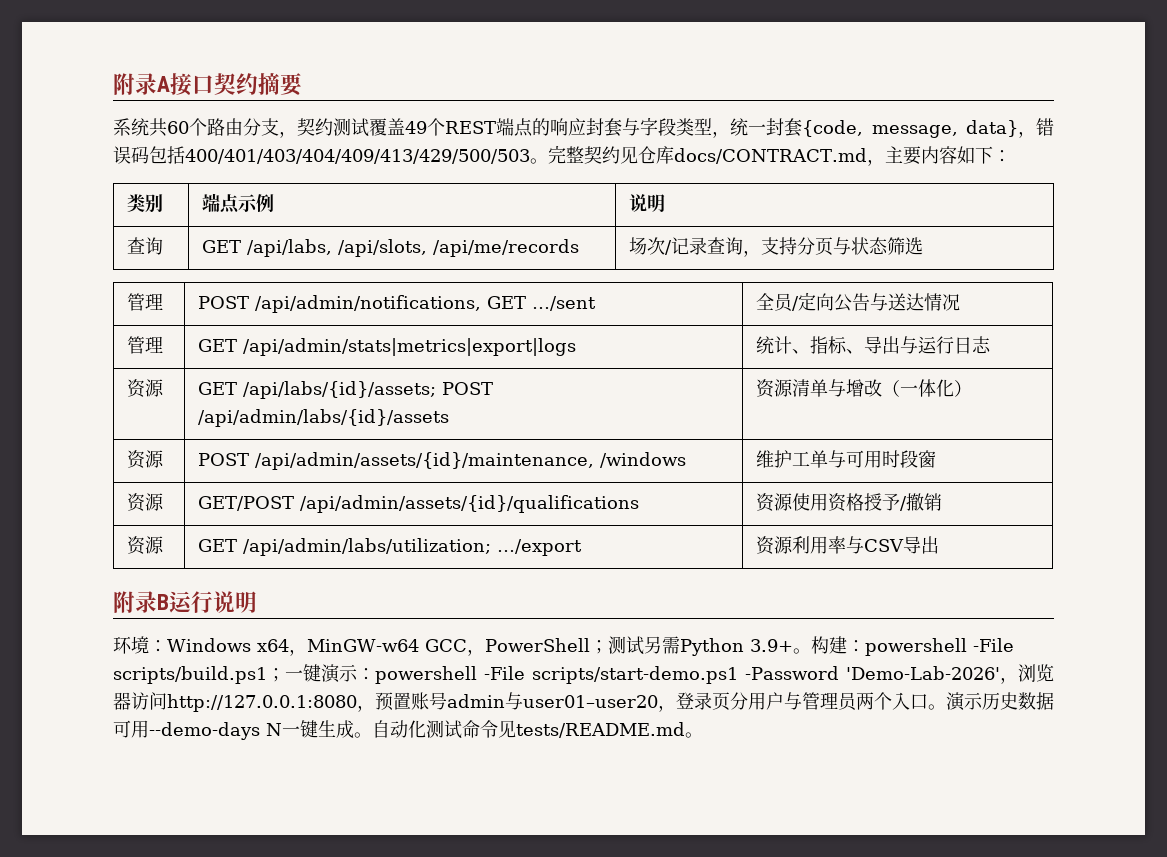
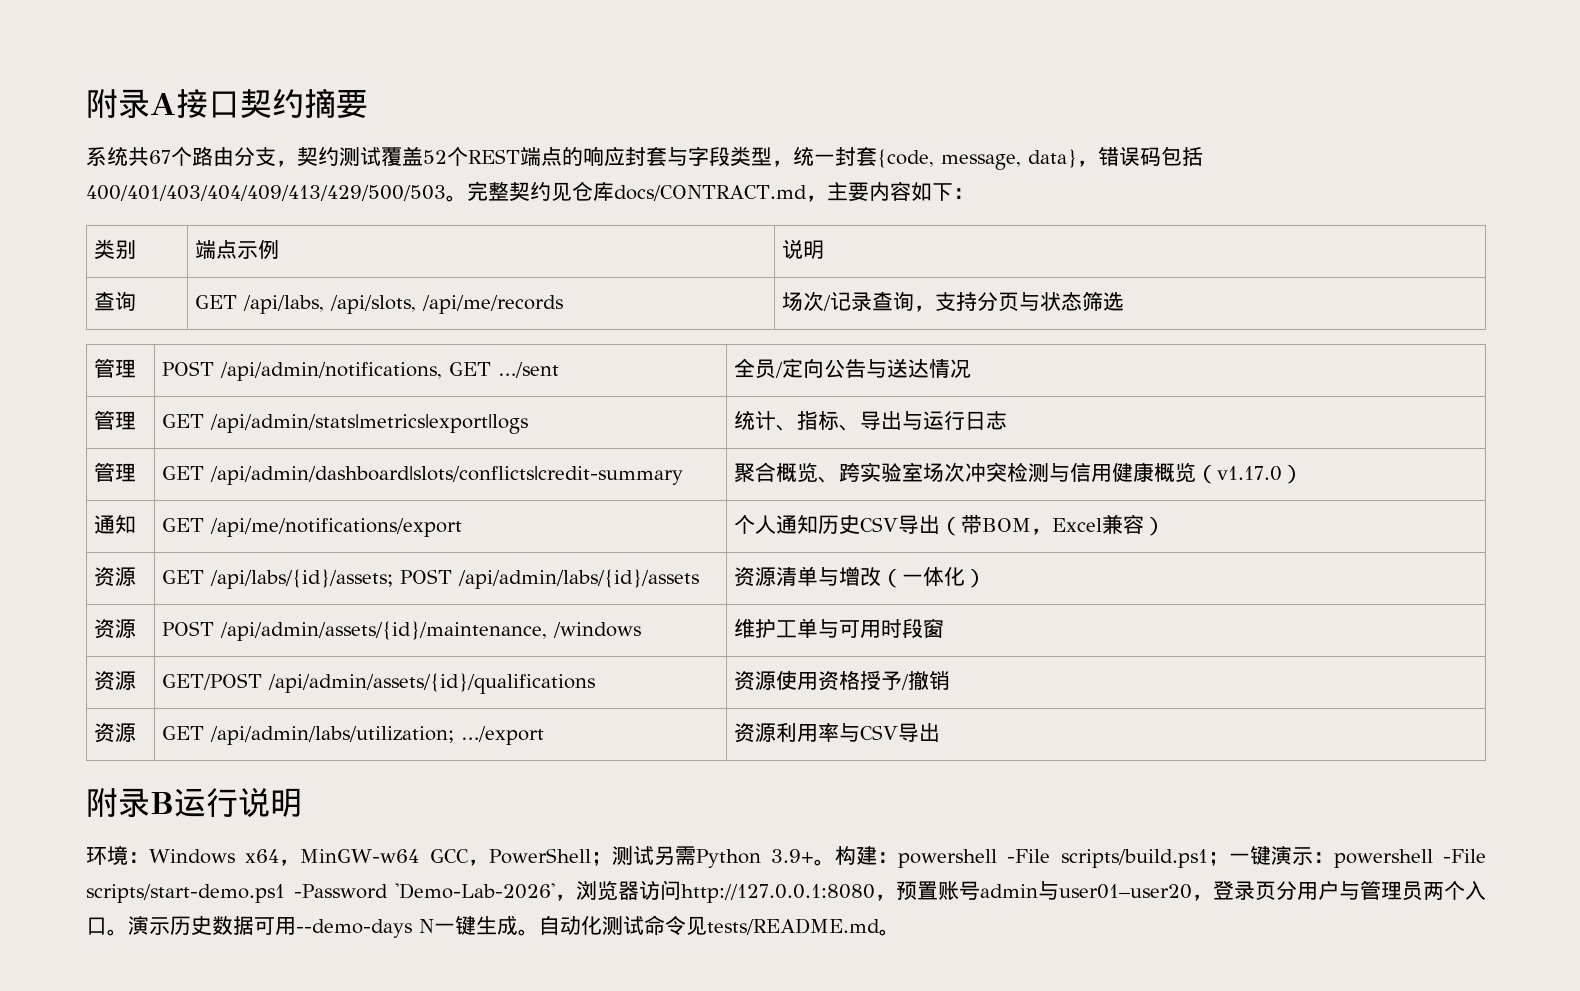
[167,121,189,134] 60 -> [149,150,171,164] 67
[405,121,427,134] 49 -> [423,150,447,164] 52
(992, 345) none -> [94,462,137,482] [162,466,684,485] [734,462,1304,484] [94,515,137,534] [162,518,463,537] [734,514,1166,536] // 管理 | GET /api/admin/dashboard|slots/conflicts|credit-summary | 聚合概览、跨实验室场次冲突检测与信用健康概览（v1.17.0） // 通知 | GET /api/me/notifications/export | 个人通知历史CSV导出（带BOM，Excel兼容）

